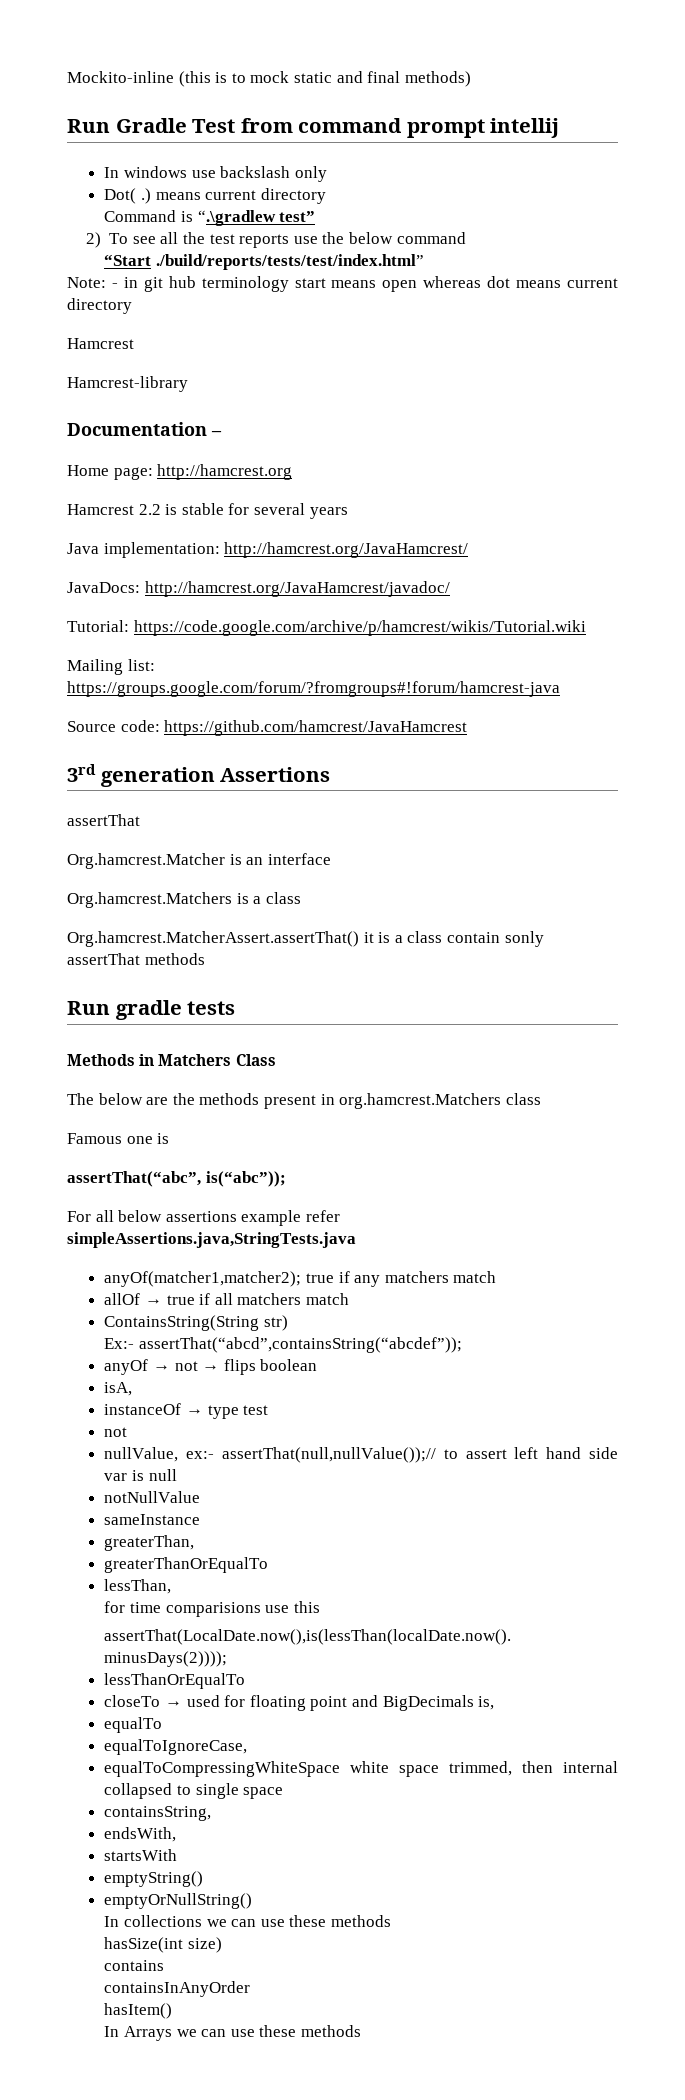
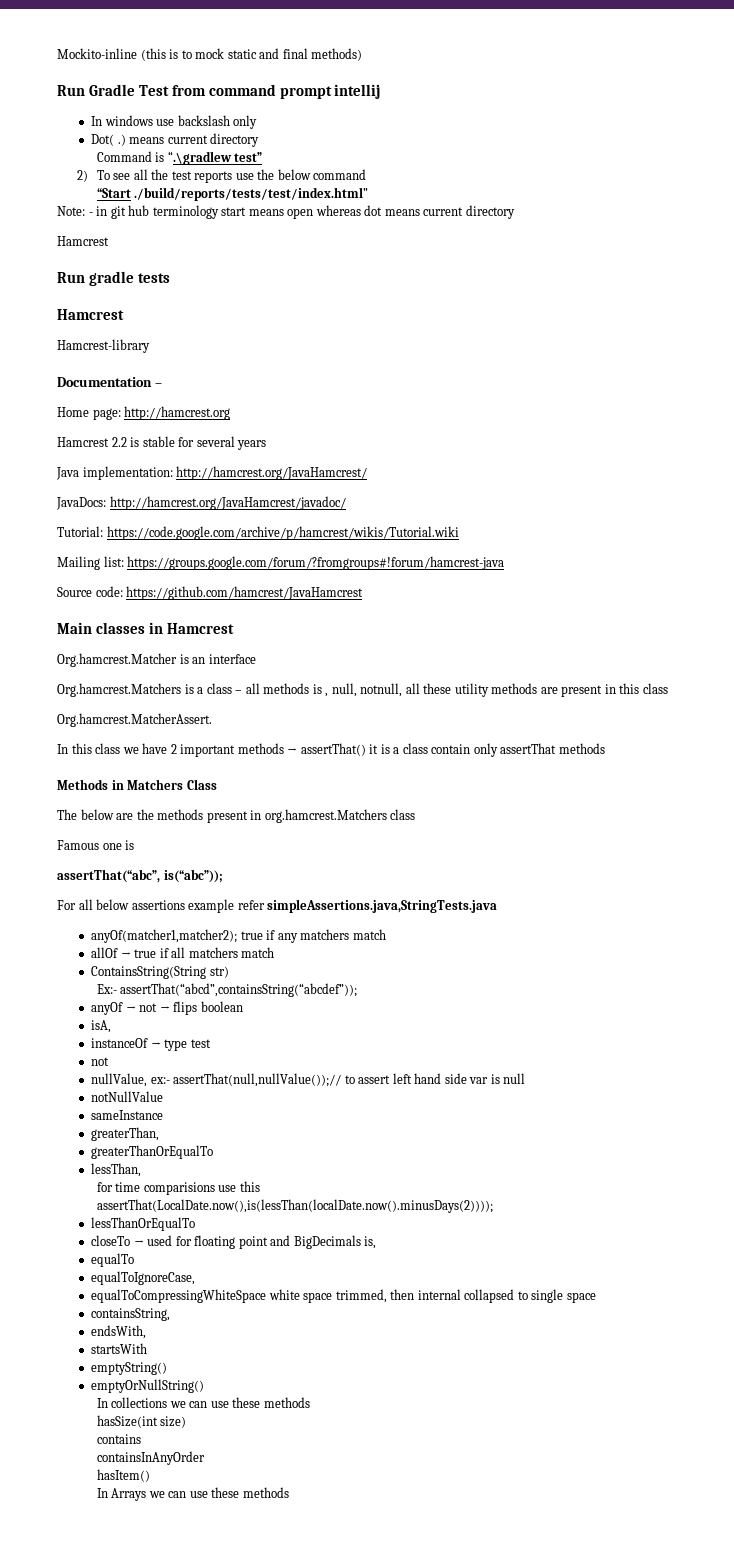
(134, 343) none -> [57,271,170,286] [57,309,124,320] // Run gradle tests // Hamcrest
[67,764,331,787] [67,814,140,826] 3rd generation Assertions // assertThat -> [57,622,234,634] Main classes in Hamcrest
[67,931,359,947] // Org.hamcrest.MatcherAssert.assertThat() -> [235,683,668,697] [57,713,212,727] [57,743,366,757] – all methods is , null, notnull, all these utility methods are present in this class // Org.hamcrest.MatcherAssert. // In this class we have 2 important methods → assertThat()
[504,931,544,947] sonly -> [473,743,498,757] only
[67,1000,236,1020] // Run gradle tests -> (605, 748) none

